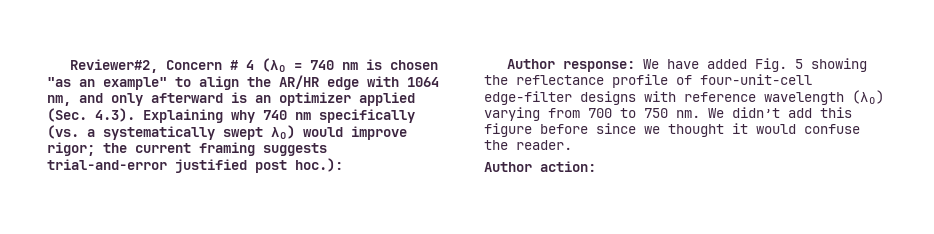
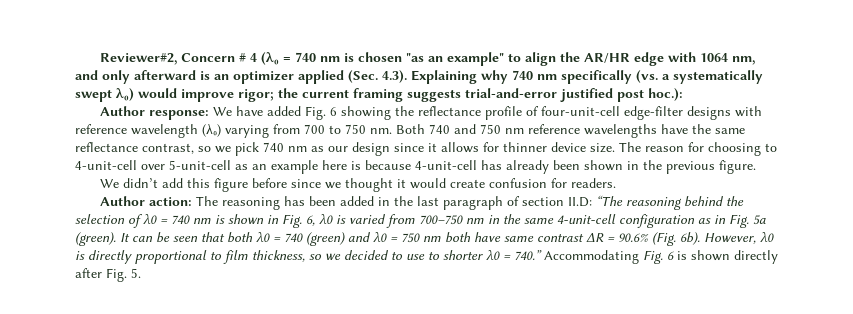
[795,59,804,69] 5 -> [329,107,337,116] 6
(700, 114) none -> [396,124,745,138] [75,142,777,156] [75,160,756,174] Both 740 and 750 nm reference wavelengths have the same reflectance contrast, so we pick 740 nm as our design since it allows for thinner device size. The reason for choosing to 4-unit-cell over 5-unit-cell as an example here is because 4-unit-cell has already been shown in the previous figure. //
[804,124,860,134] [484,140,572,150] [484,161,596,172] confuse the reader. // Author action: -> [449,178,616,188] [99,195,744,210] [75,214,766,228] [75,232,774,246] [75,250,778,264] [75,268,141,282] create confusion for readers. // Author action: The reasoning has been added in the last paragraph of section II.D: “The reasoning behind the selection of λ0 = 740 nm is shown in Fig. 6, λ0 is varied from 700–750 nm in the same 4-unit-cell configuration as in Fig. 5a (green). It can be seen that both λ0 = 740 (green) and λ0 = 750 nm both have same contrast ΔR = 90.6% (Fig. 6b). However, λ0 is directly proportional to film thickness, so we decided to use to shorter λ0 = 740.” Accommodating Fig. 6 is shown directly after Fig. 5.

